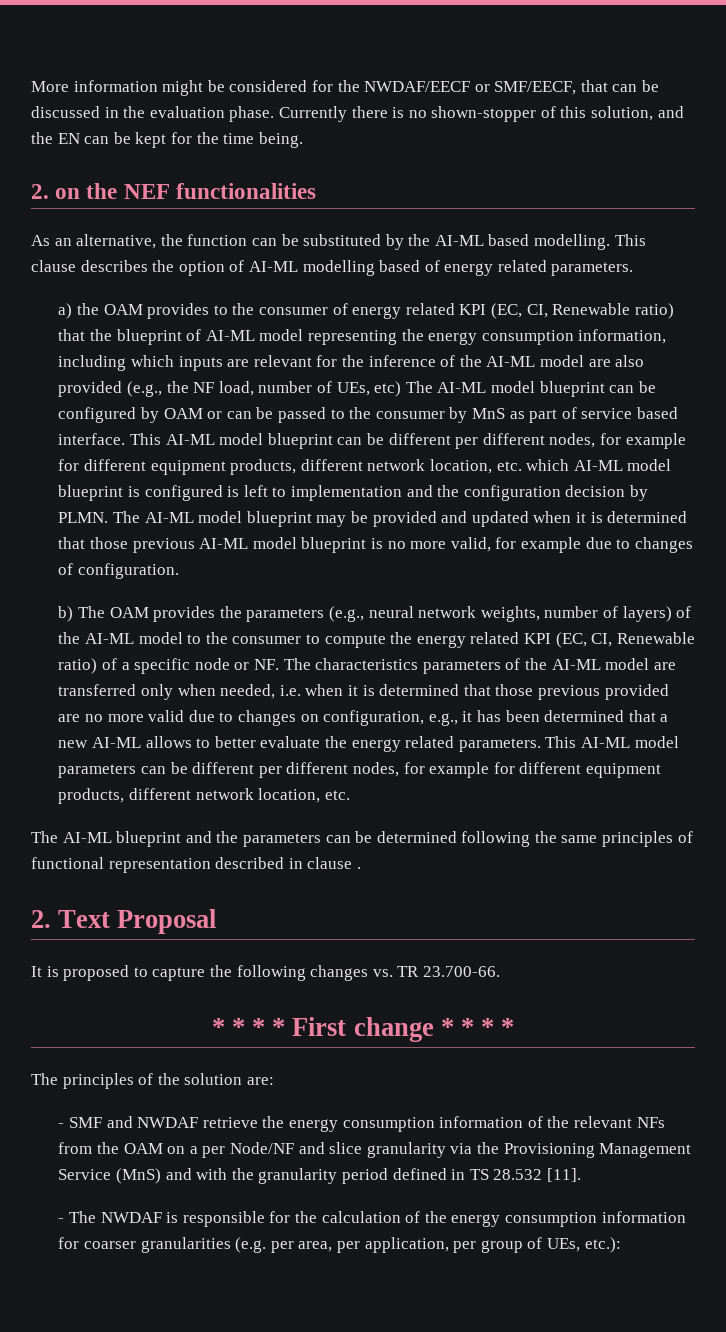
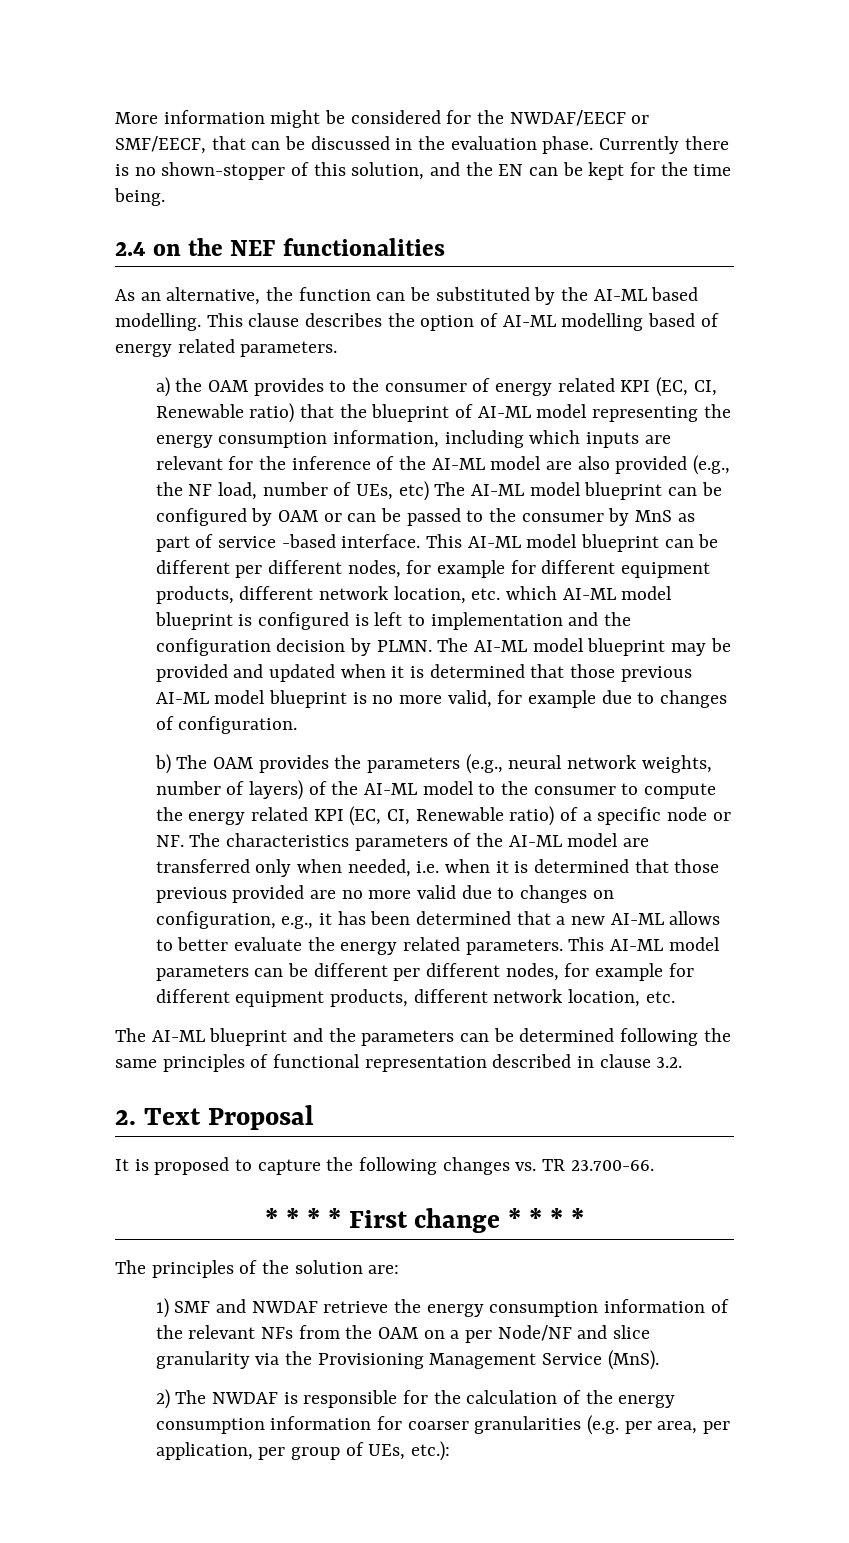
[31,184,49,199] 2. -> [115,242,146,256] 2.4
[636,407,678,419] based -> [281,534,336,548] -based
[356,867,361,869] . -> [656,1057,683,1068] 3.2.
[58,1123,65,1128] - -> [155,1298,169,1318] 1)
[116,1168,581,1184] [58,1218,65,1223] (MnS) and with the granularity period defined in TS 28.532 [11]. // - -> [607,1350,659,1370] [155,1389,170,1409] (MnS). // 2)

